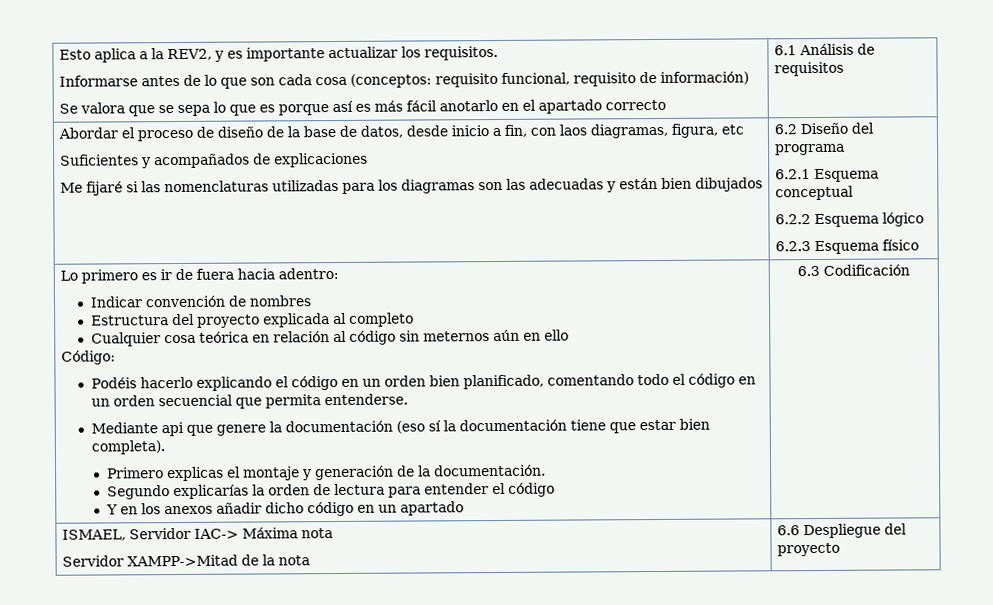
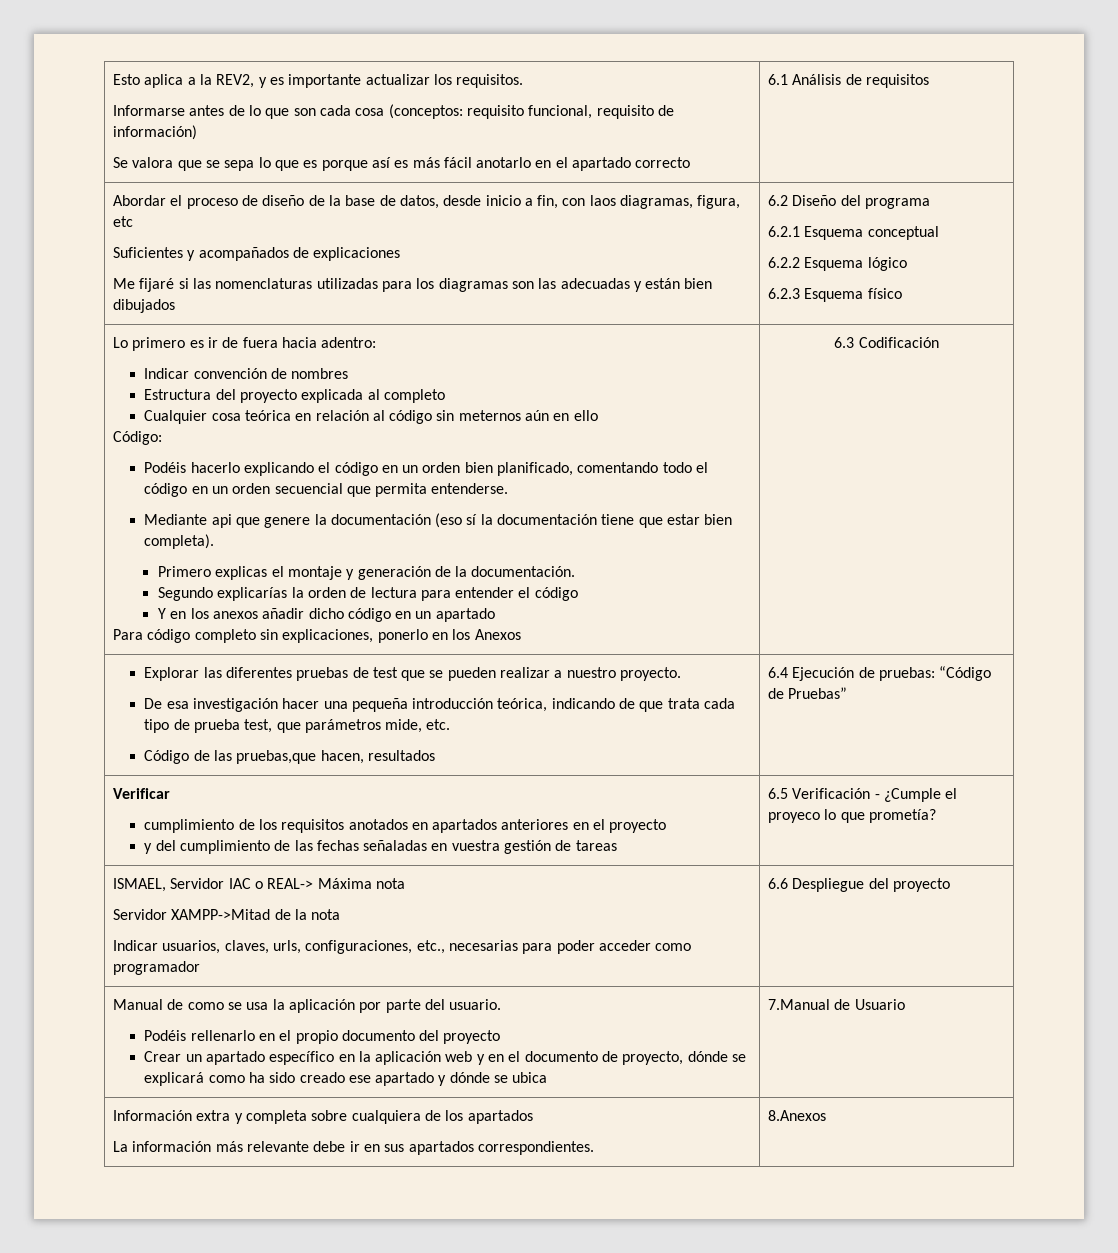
[797,264,910,277] | 6.3 Codificación -> [112,629,521,643] [834,337,939,348] [144,667,682,681] [144,698,736,712] [144,719,451,733] [144,750,435,764] [767,666,992,681] [767,687,848,699] [112,788,170,799] [144,819,667,833] [144,840,617,854] [767,788,958,802] [767,809,936,823] // Para código completo sin explicaciones, ponerlo en los Anexos | 6.3 Codificación // Explorar las diferentes pruebas de test que se pueden realizar a nuestro proyecto. // De esa investigación hacer una pequeña introducción teórica, indicando de que trata cada tipo de prueba test, que parámetros mide, etc. // Código de las pruebas,que hacen, resultados | 6.4 Ejecución de pruebas: “Código de Pruebas” // Verificar // cumplimiento de los requisitos anotados en apartados anteriores en el proyecto // y del cumplimiento de las fechas señaladas en vuestra gestión de tareas | 6.5 Verificación - ¿Cumple el proyeco lo que prometía?
[193,528,239,539] IAC-> -> [228,878,314,889] IAC o REAL->
[776,523,907,539] [776,542,840,557] | 6.6 Despliegue del proyecto -> [112,940,692,954] [112,961,200,975] [767,878,950,892] [112,999,502,1013] [144,1030,501,1044] [144,1051,747,1065] [144,1072,548,1086] [767,999,905,1010] [112,1110,533,1124] [112,1141,594,1155] [767,1110,826,1121] // Indicar usuarios, claves, urls, configuraciones, etc., necesarias para poder acceder como programador | 6.6 Despliegue del proyecto // Manual de como se usa la aplicación por parte del usuario. // Podéis rellenarlo en el propio documento del proyecto // Crear un apartado específico en la aplicación web y en el documento de proyecto, dónde se explicará como ha sido creado ese apartado y dónde se ubica | 7.Manual de Usuario // Información extra y completa sobre cualquiera de los apartados // La información más relevante debe ir en sus apartados correspondientes. | 8.Anexos

